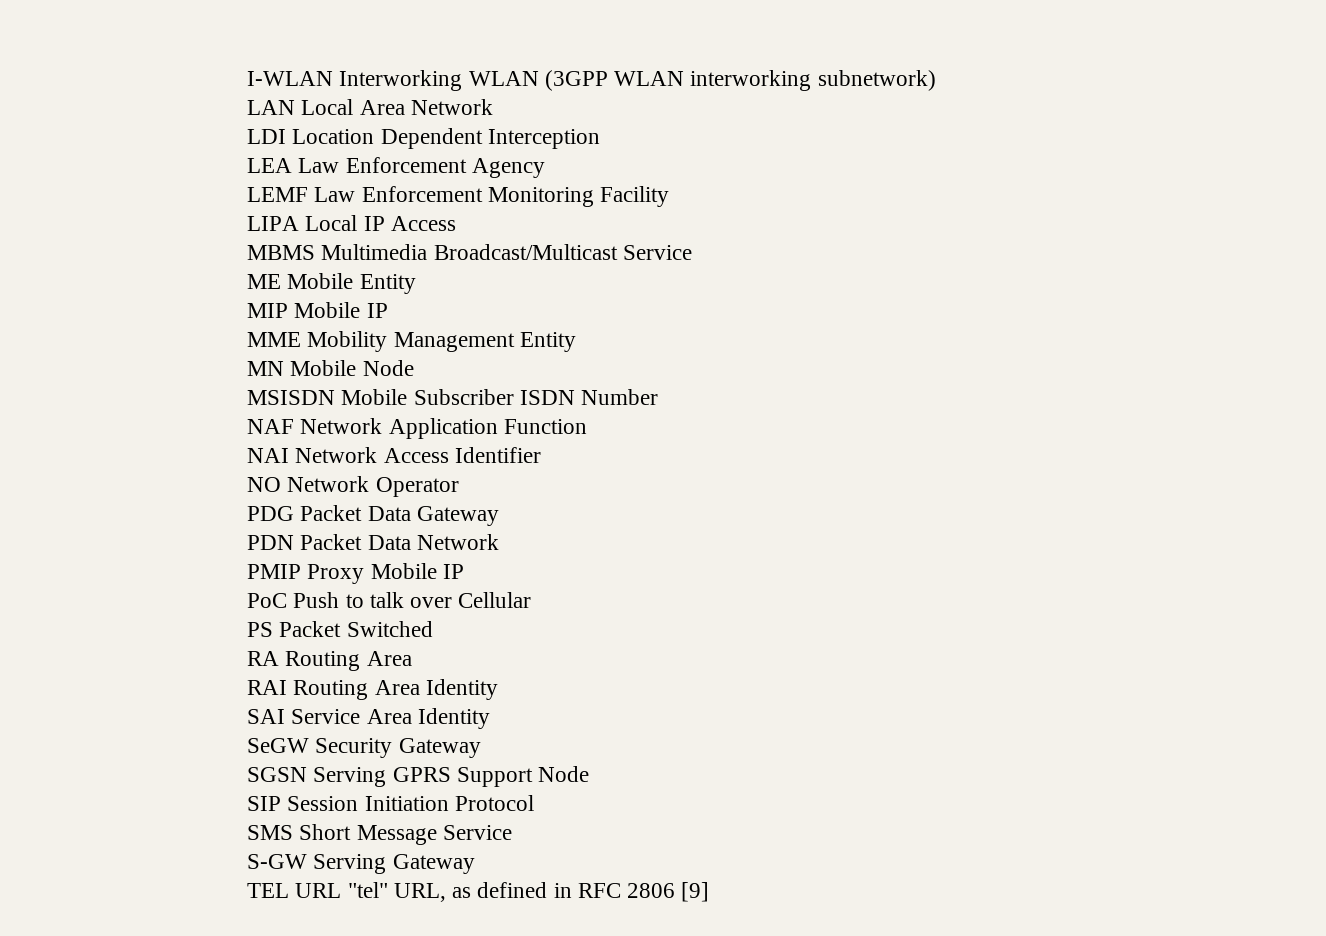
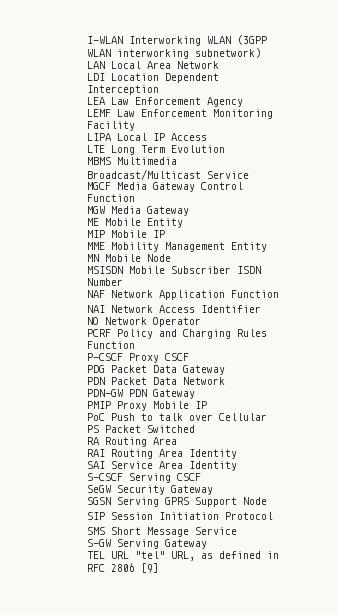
(456, 223) none -> [86,145,225,155] // LTE Long Term Evolution
(692, 252) none -> [86,182,243,192] [86,194,135,202] [86,206,189,216] // MGCF Media Gateway Control Function // MGW Media Gateway
(459, 487) none -> [86,329,267,339] [86,341,135,349] [86,353,189,363] // PCRF Policy and Charging Rules Function // P-CSCF Proxy CSCF
(499, 542) none -> [86,389,195,399] // PDN-GW PDN Gateway
(490, 718) none -> [86,473,201,483] // S-CSCF Serving CSCF

